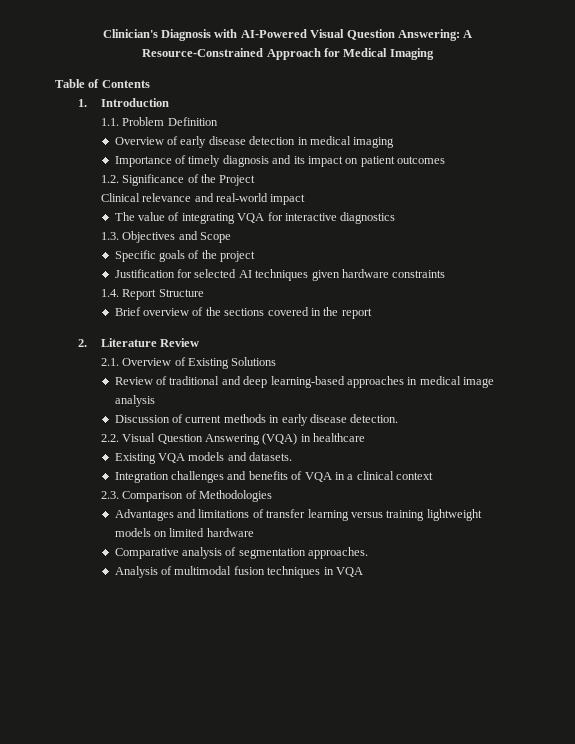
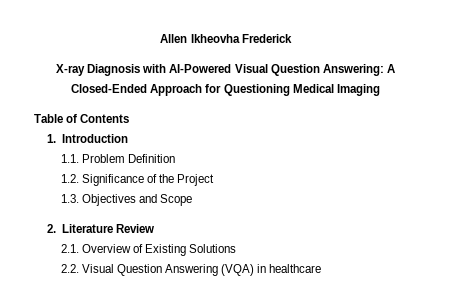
[102,29,158,38] Clinician's -> [160,34,292,43] [56,64,86,76] Allen Ikheovha Frederick // X-ray
[142,48,264,57] Resource-Constrained -> [71,84,148,93] Closed-Ended
(340, 52) none -> [223,84,290,96] Questioning
[114,136,395,148] [114,155,446,167] // Overview of early disease detection in medical imaging // Importance of timely diagnosis and its impact on patient outcomes -> (175, 158) none
[100,193,306,205] [114,212,396,224] [100,231,232,243] [114,250,256,262] [114,269,446,281] [100,289,204,300] [114,307,372,319] Clinical relevance and real-world impact // The value of integrating VQA for interactive diagnostics // 1.3. Objectives and Scope // Specific goals of the project // Justification for selected AI techniques given hardware constraints // 1.4. Report Structure // Brief overview of the sections covered in the report -> [60,194,193,206] 1.3. Objectives and Scope
[114,376,495,388] [114,395,155,407] [114,414,399,426] // Review of traditional and deep learning-based approaches in medical image analysis // Discussion of current methods in early disease detection. -> (237, 248) none
[114,452,293,464] [114,471,434,483] [100,490,273,502] [114,509,482,521] [114,528,254,537] [114,547,369,559] [114,566,363,578] // Existing VQA models and datasets. // Integration challenges and benefits of VQA in a clinical context // 2.3. Comparison of Methodologies // Advantages and limitations of transfer learning versus training lightweight models on limited hardware // Comparative analysis of segmentation approaches. // Analysis of multimodal fusion techniques in VQA -> (322, 268) none

